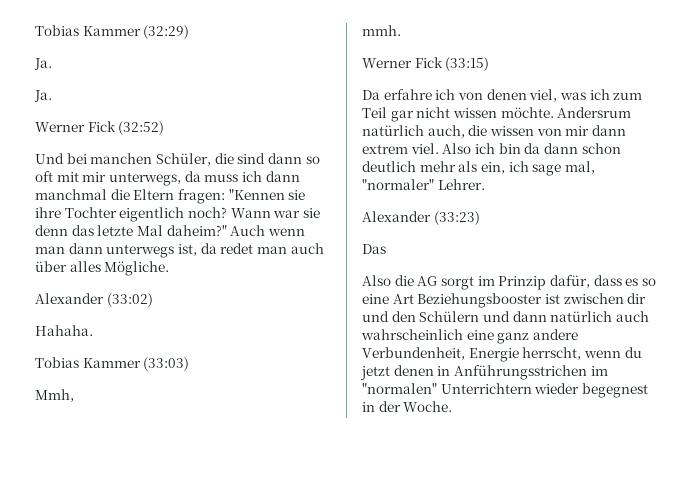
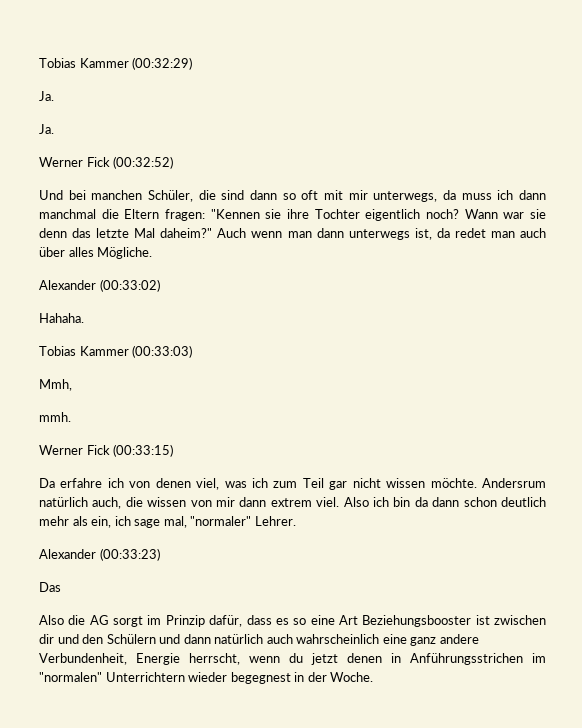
[35,25,190,39] Tobias Kammer (32:29) -> [39,57,193,70] Tobias Kammer (00:32:29)
[118,121,165,135] (32:52) -> [113,156,174,169] (00:32:52)
[106,293,153,307] (33:02) -> [99,279,160,292] (00:33:02)
[143,357,190,371] (33:03) -> [132,345,193,358] (00:33:03)
[445,57,490,71] (33:15) -> [113,444,174,457] (00:33:15)
[433,211,480,225] (33:23) -> [99,548,160,561] (00:33:23)

